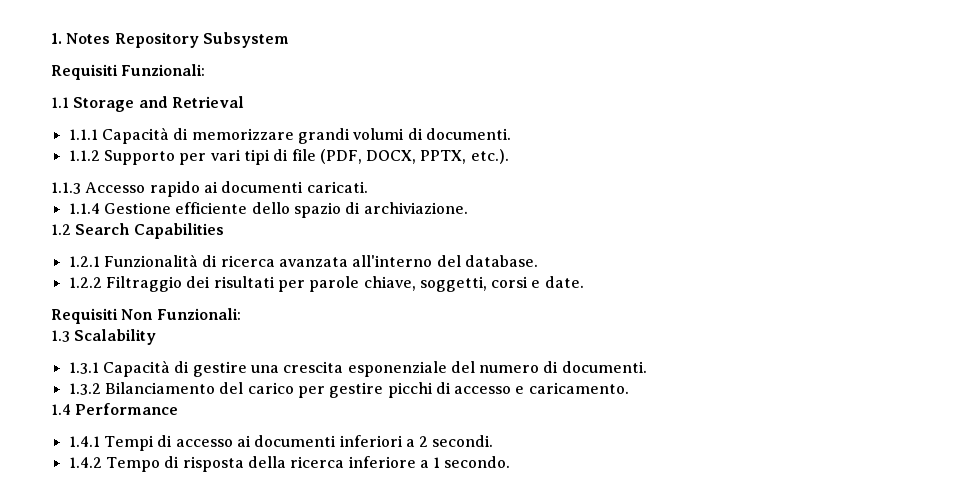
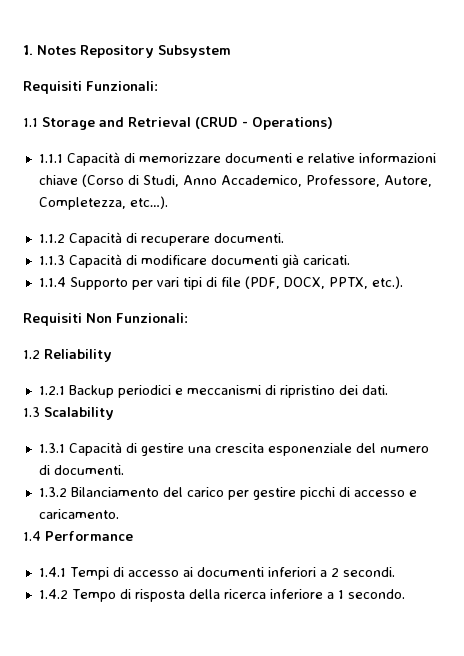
(244, 102) none -> [195,117,333,130] (CRUD - Operations)
[297,128,511,144] [68,150,100,161] grandi volumi di documenti. // 1.1.2 -> [224,153,436,163] [38,174,432,187] [38,196,168,210] [38,232,284,246] [38,254,350,268] [38,277,66,287] documenti e relative informazioni chiave (Corso di Studi, Anno Accademico, Professore, Autore, Completezza, etc…). // 1.1.2 Capacità di recuperare documenti. // 1.1.3 Capacità di modificare documenti già caricati. // 1.1.4
[51,181,368,197] [68,202,468,218] [51,223,224,239] [68,254,538,267] [68,276,584,292] [51,308,241,324] 1.1.3 Accesso rapido ai documenti caricati. // 1.1.4 Gestione efficiente dello spazio di archiviazione. // 1.2 Search Capabilities // 1.2.1 Funzionalità di ricerca avanzata all'interno del database. // 1.2.2 Filtraggio dei risultati per parole chiave, soggetti, corsi e date. // Requisiti Non Funzionali: -> [23,313,188,326] [23,349,112,362] [38,385,388,398] Requisiti Non Funzionali: // 1.2 Reliability // 1.2.1 Backup periodici e meccanismi di ripristino dei dati.

